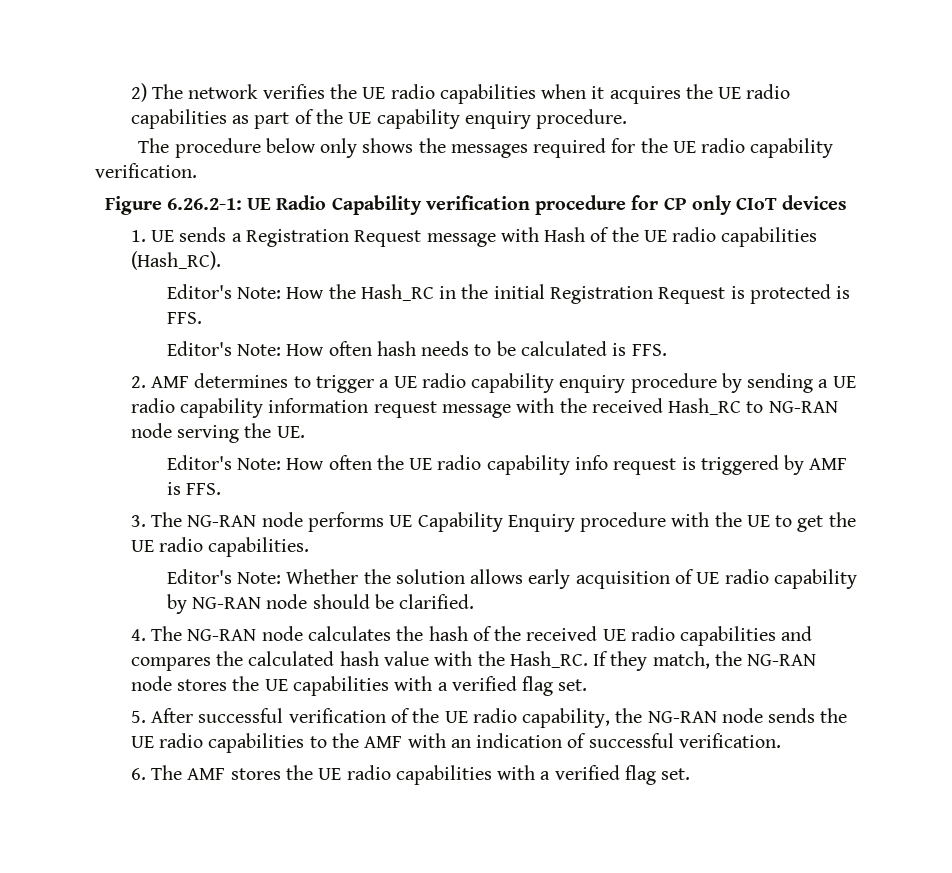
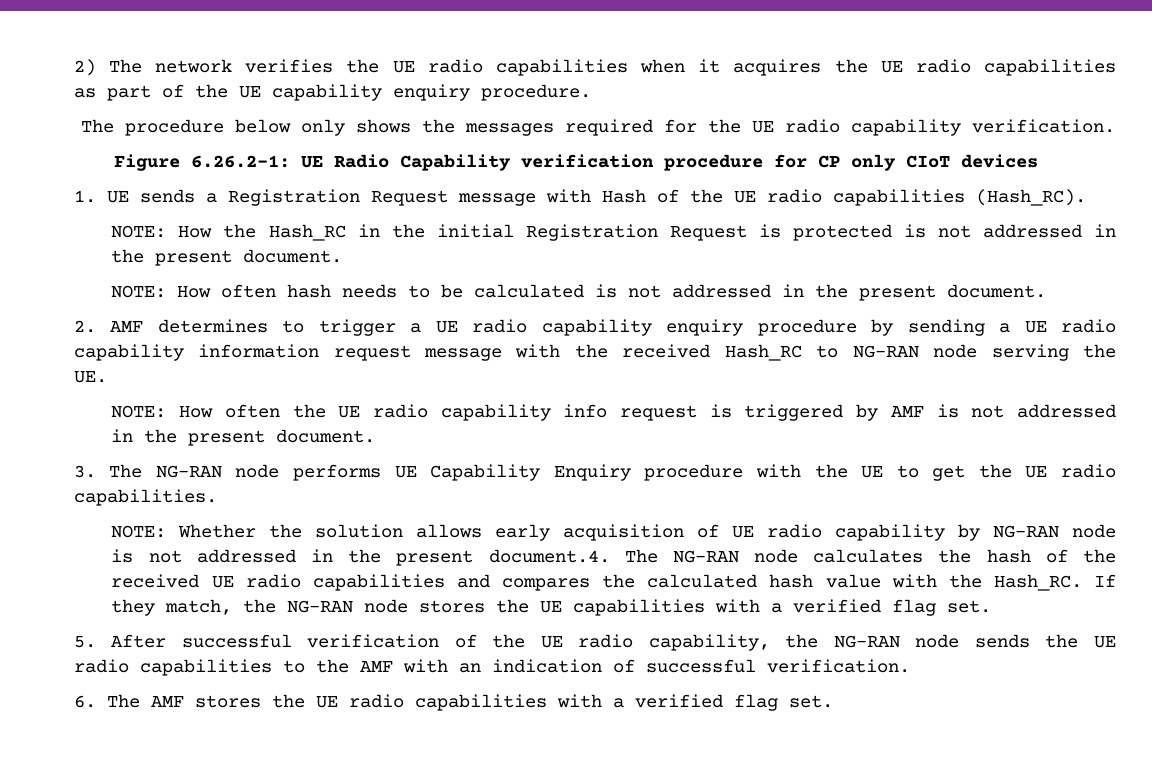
[166,284,282,299] Editor's Note: -> [111,225,167,238] NOTE:
[166,312,202,324] [166,341,282,356] FFS. // Editor's Note: -> [937,224,1116,238] [111,249,343,266] [111,285,167,298] not addressed in the present document. // NOTE:
[631,344,667,356] FFS. -> [628,284,1047,301] not addressed in the present document.
[166,455,282,470] Editor's Note: -> [111,405,167,418] NOTE:
[186,483,222,495] FFS. -> [971,404,1116,418] [111,429,376,446] not addressed in the present document.
[166,569,282,584] Editor's Note: -> [111,525,167,538] NOTE:
[312,594,475,609] [130,629,146,641] should be clarified. // 4. -> [111,549,610,566] is not addressed in the present document.4.

